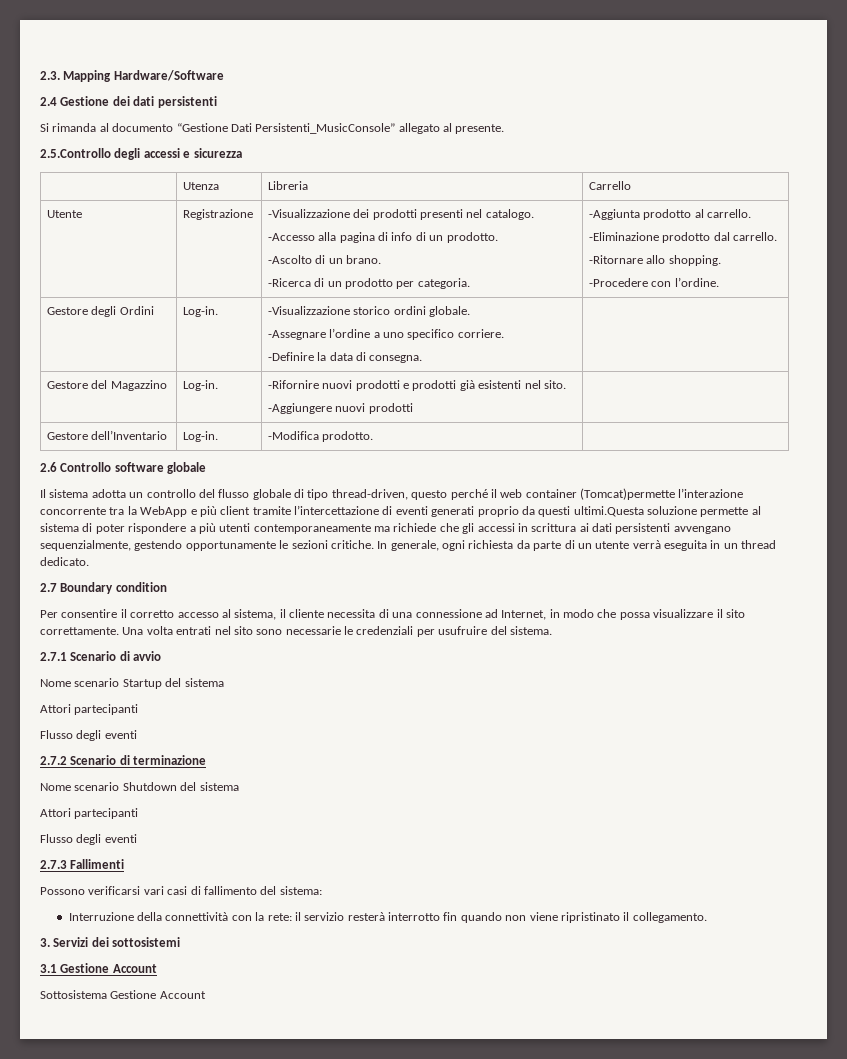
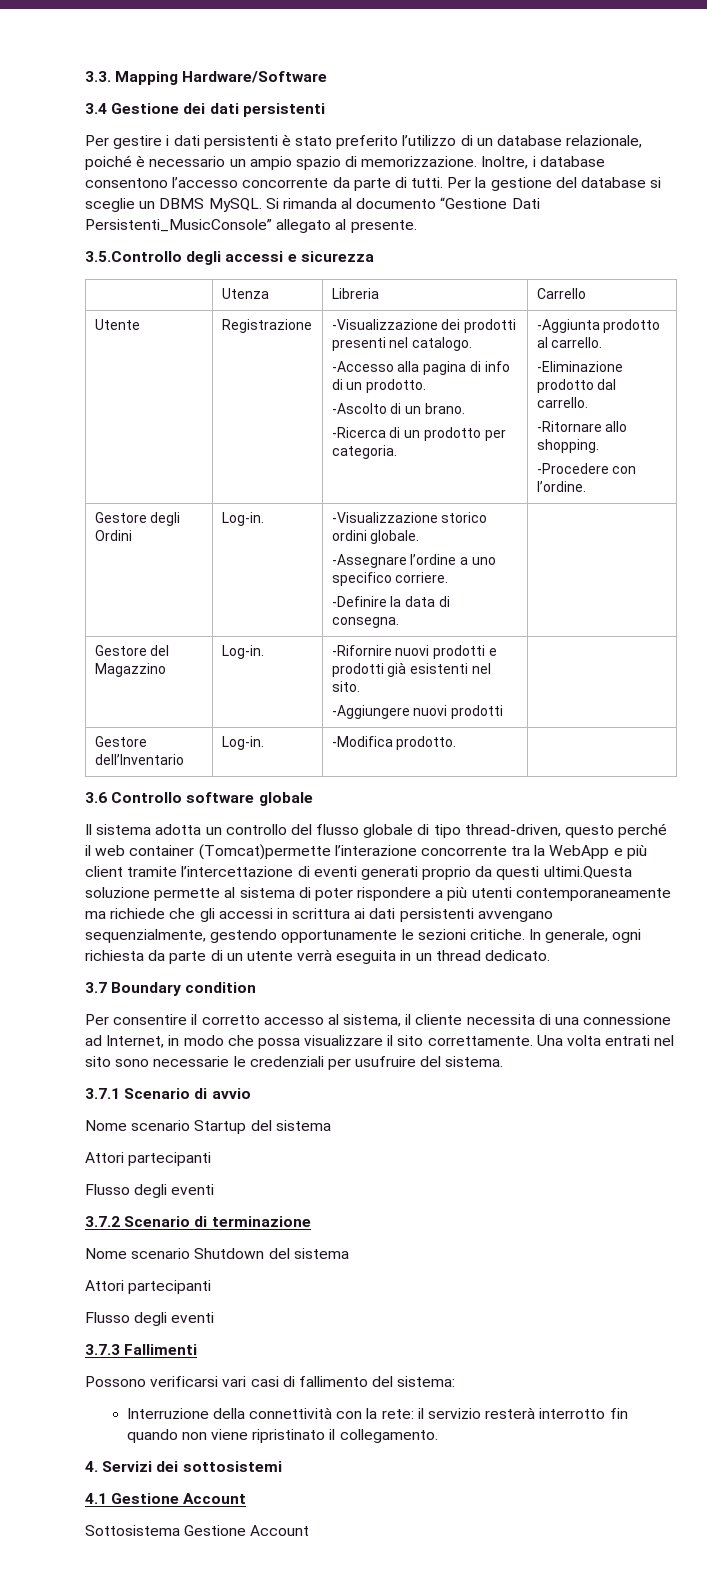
[40,71,60,80] 2.3. -> [85,71,111,82] 3.3.
[40,97,57,106] 2.4 -> [85,103,107,114] 3.4
(217, 102) none -> [85,134,643,149] [85,155,605,170] [85,177,662,191] [85,198,262,212] Per gestire i dati persistenti è stato preferito l’utilizzo di un database relazionale, poiché è necessario un ampio spazio di memorizzazione. Inoltre, i database consentono l’accesso concorrente da parte di tutti. Per la gestione del database si sceglie un DBMS MySQL.
[40,148,111,158] 2.5.Controllo -> [85,251,182,262] 3.5.Controllo
[40,462,57,472] 2.6 -> [85,792,107,803] 3.6
[40,583,57,592] 2.7 -> [85,982,107,993] 3.7
[40,652,67,661] 2.7.1 -> [85,1088,120,1099] 3.7.1
[40,756,67,765] 2.7.2 -> [85,1216,120,1227] 3.7.2
[40,860,67,869] 2.7.3 -> [85,1344,120,1355] 3.7.3
[40,938,50,947] 3. -> [85,1461,98,1472] 4.
[40,964,57,973] 3.1 -> [85,1493,107,1504] 4.1

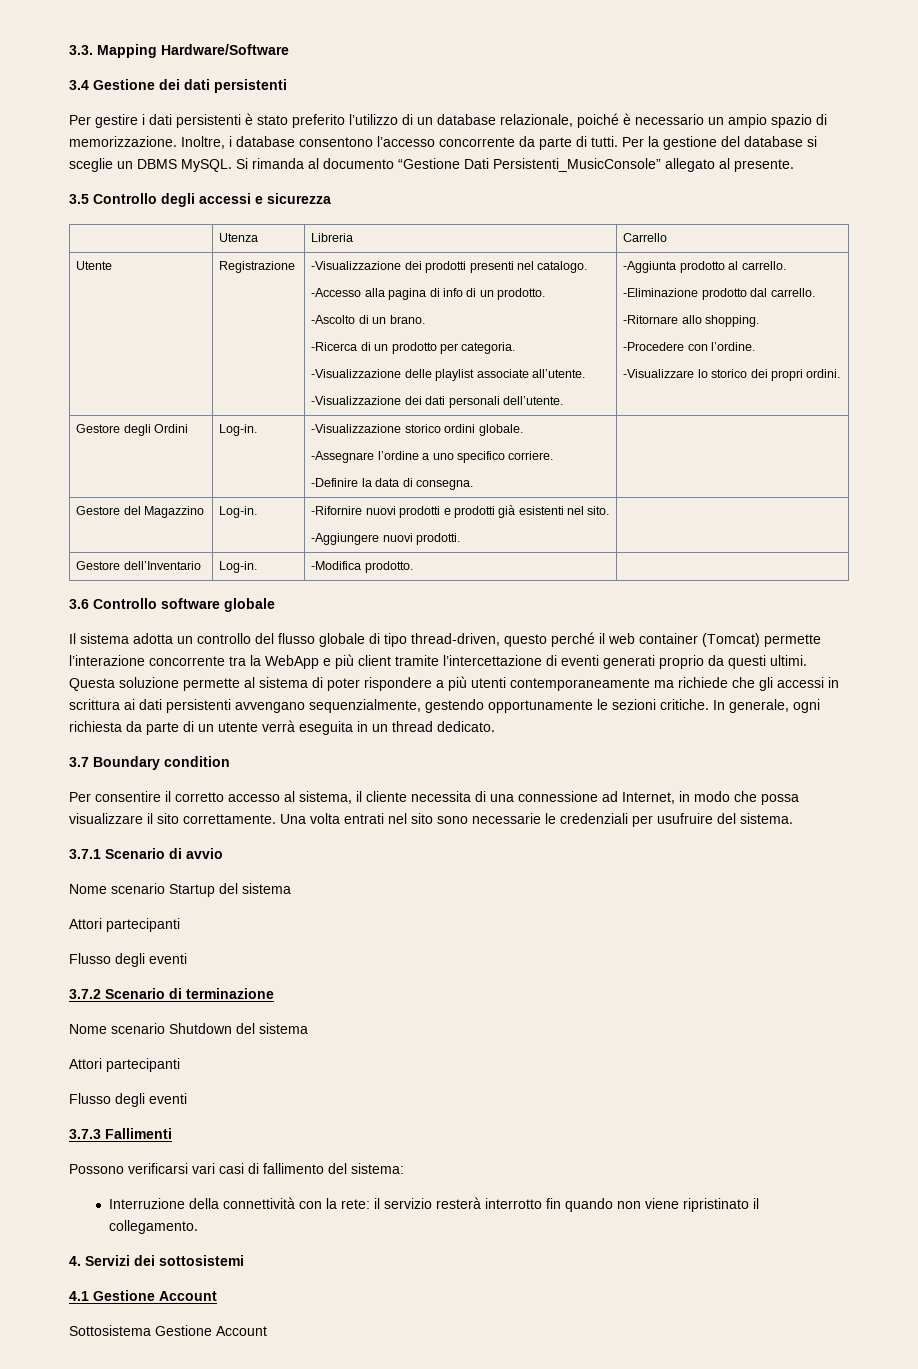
[85,251,182,262] 3.5.Controllo -> [69,193,157,204] 3.5 Controllo
(397, 452) none -> [311,369,585,381] [311,396,563,408] // -Visualizzazione delle playlist associate all’utente. // -Visualizzazione dei dati personali dell’utente.
(586, 486) none -> [623,369,841,381] // -Visualizzare lo storico dei propri ordini.
[451,705,504,719] prodotti -> [416,533,461,545] prodotti.
[198,844,331,860] (Tomcat)permette -> [702,633,821,647] (Tomcat) permette
[543,866,632,879] ultimi.Questa -> [770,655,807,666] [69,678,115,691] ultimi. Questa

